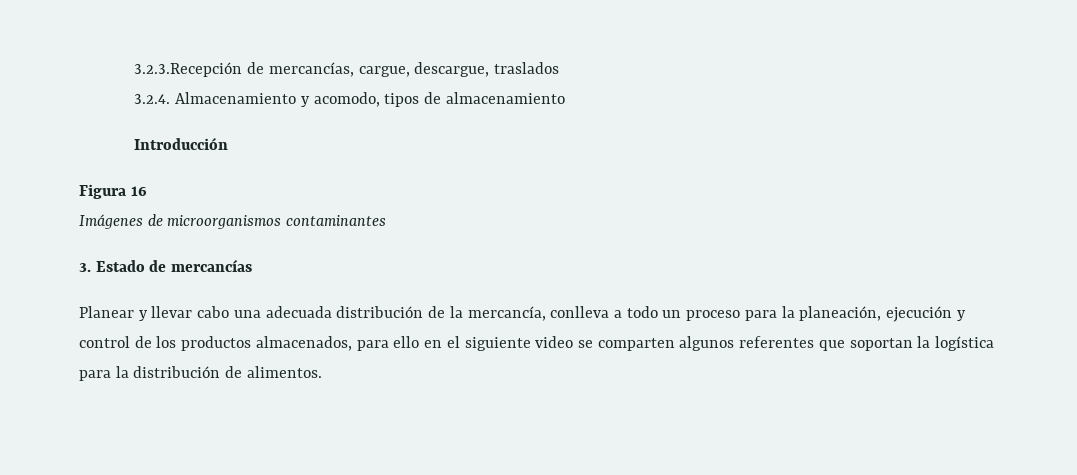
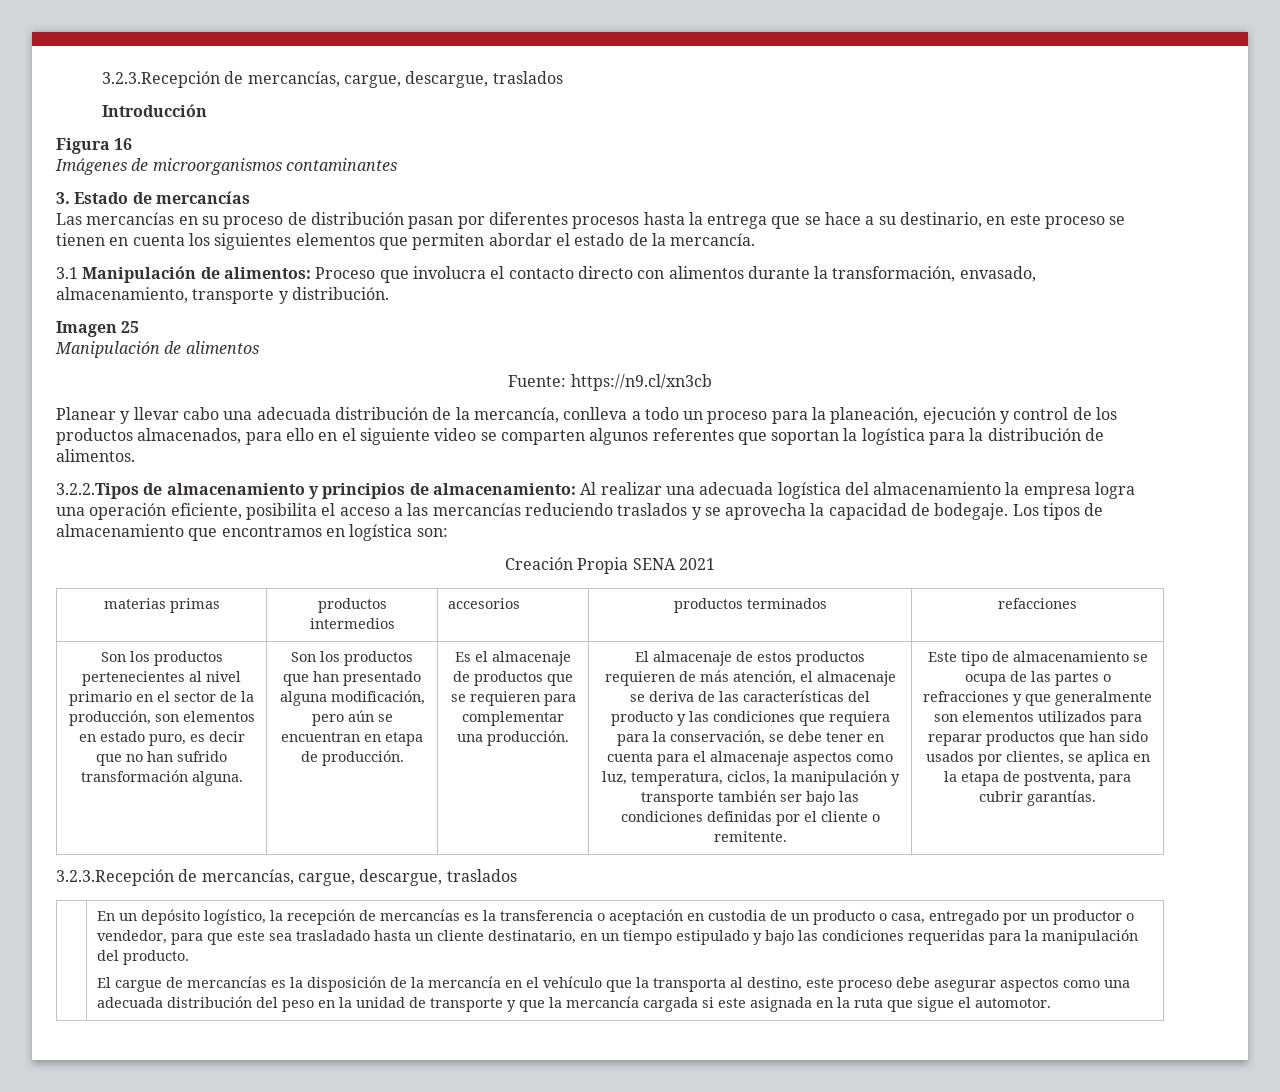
[134,62,560,77] [134,92,565,107] 3.2.3.Recepción de mercancías, cargue, descargue, traslados // 3.2.4. Almacenamiento y acomodo, tipos de almacenamiento -> [101,71,563,88] 3.2.3.Recepción de mercancías, cargue, descargue, traslados
(253, 265) none -> [56,212,1126,229] [56,233,756,250] [56,266,1036,283] [56,287,389,304] [56,321,140,337] [55,341,259,358] [508,374,712,391] // Las mercancías en su proceso de distribución pasan por diferentes procesos hasta la entrega que se hace a su destinario, en este proceso se tienen en cuenta los siguientes elementos que permiten abordar el estado de la mercancía. // 3.1 Manipulación de alimentos: Proceso que involucra el contacto directo con alimentos durante la transformación, envasado, almacenamiento, transporte y distribución. // Imagen 25 // Manipulación de alimentos // Fuente: https://n9.cl/xn3cb
(322, 372) none -> [56,482,1136,499] [56,503,1104,520] [56,524,448,541] [505,557,715,574] [103,598,220,613] [317,598,387,613] [309,618,395,629] [448,598,521,609] [673,598,827,613] [998,598,1077,609] [100,651,223,666] [82,671,241,686] [69,691,254,706] [68,710,255,726] [78,731,245,746] [96,751,227,766] [80,770,243,786] [291,651,413,666] [283,671,421,686] [279,690,425,706] [311,710,393,726] [281,732,423,746] [300,750,404,766] [455,651,571,666] [453,671,573,686] [450,691,576,706] [462,711,564,726] [457,730,569,746] [635,651,865,666] [604,670,896,686] [630,690,870,702] [610,711,890,726] [616,730,884,746] [607,751,893,766] [601,770,900,786] [641,790,859,806] [620,811,880,826] [713,831,787,842] [927,651,1148,666] [964,671,1111,686] [923,691,1152,706] [933,711,1142,726] [927,731,1148,746] [925,751,1150,766] [944,771,1131,786] [979,790,1096,806] [56,869,517,886] [97,909,1135,925] [97,929,1139,945] [97,950,190,965] [97,976,1131,992] [97,996,1052,1012] // 3.2.2.Tipos de almacenamiento y principios de almacenamiento: Al realizar una adecuada logística del almacenamiento la empresa logra una operación eficiente, posibilita el acceso a las mercancías reduciendo traslados y se aprovecha la capacidad de bodegaje. Los tipos de almacenamiento que encontramos en logística son: // Creación Propia SENA 2021 // materias primas | productos intermedios | accesorios | productos terminados | refacciones // Son los productos pertenecientes al nivel primario en el sector de la producción, son elementos en estado puro, es decir que no han sufrido transformación alguna. | Son los productos que han presentado alguna modificación, pero aún se encuentran en etapa de producción. | Es el almacenaje de productos que se requieren para complementar una producción. | El almacenaje de estos productos requieren de más atención, el almacenaje se deriva de las características del producto y las condiciones que requiera para la conservación, se debe tener en cuenta para el almacenaje aspectos como luz, temperatura, ciclos, la manipulación y transporte también ser bajo las condiciones definidas por el cliente o remitente. | Este tipo de almacenamiento se ocupa de las partes o refracciones y que generalmente son elementos utilizados para reparar productos que han sido usados por clientes, se aplica en la etapa de postventa, para cubrir garantías. // 3.2.3.Recepción de mercancías, cargue, descargue, traslados // | En un depósito logístico, la recepción de mercancías es la transferencia o aceptación en custodia de un producto o casa, entregado por un productor o vendedor, para que este sea trasladado hasta un cliente destinatario, en un tiempo estipulado y bajo las condiciones requeridas para la manipulación del producto. // El cargue de mercancías es la disposición de la mercancía en el vehículo que la transporta al destino, este proceso debe asegurar aspectos como una adecuada distribución del peso en la unidad de transporte y que la mercancía cargada si este asignada en la ruta que sigue el automotor.

